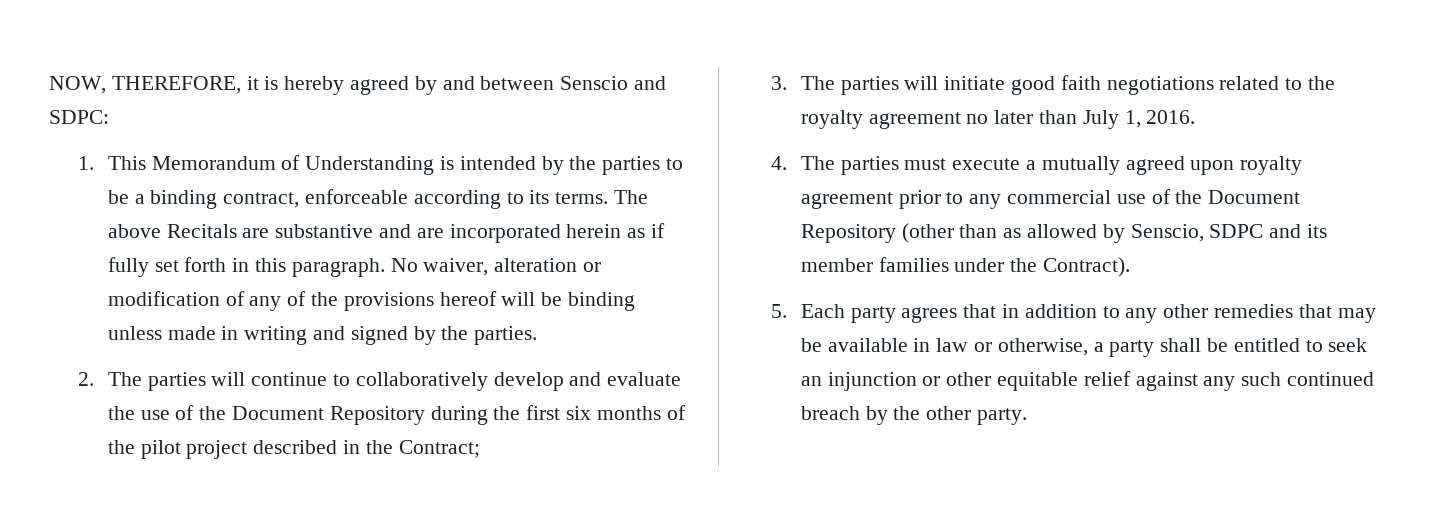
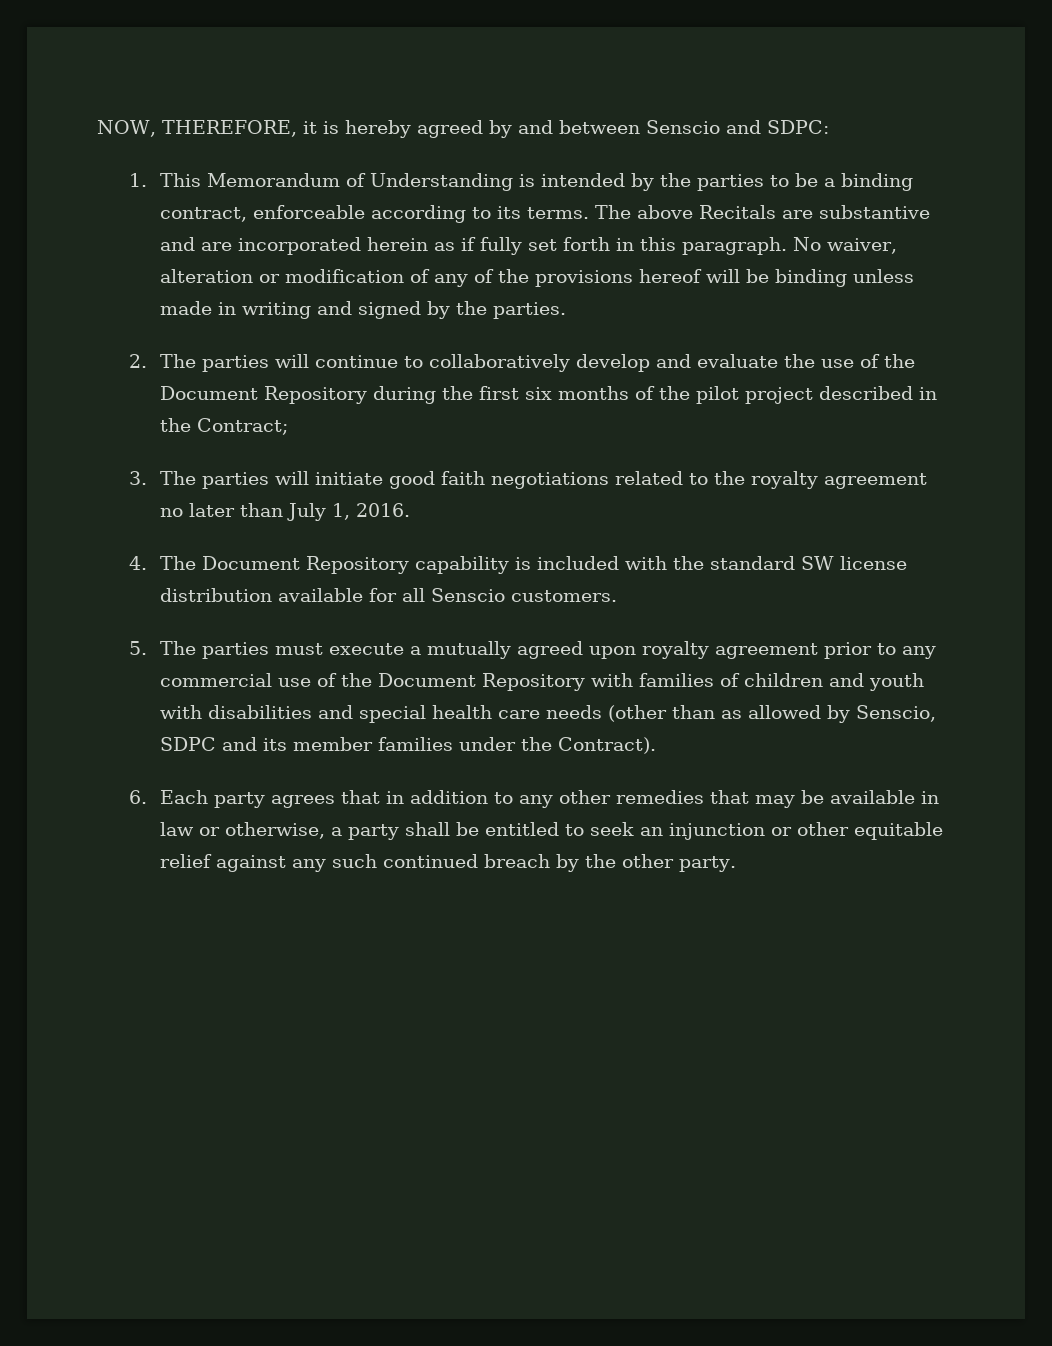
(835, 163) none -> [202,556,908,574] [160,588,618,602] [128,641,197,655] Document Repository capability is included with the standard SW license distribution available for all Senscio customers. // 5. The
(896, 233) none -> [591,673,925,691] [160,705,603,723] with families of children and youth with disabilities and special health care needs
[771,304,788,318] 5. -> [128,790,147,804] 6.

